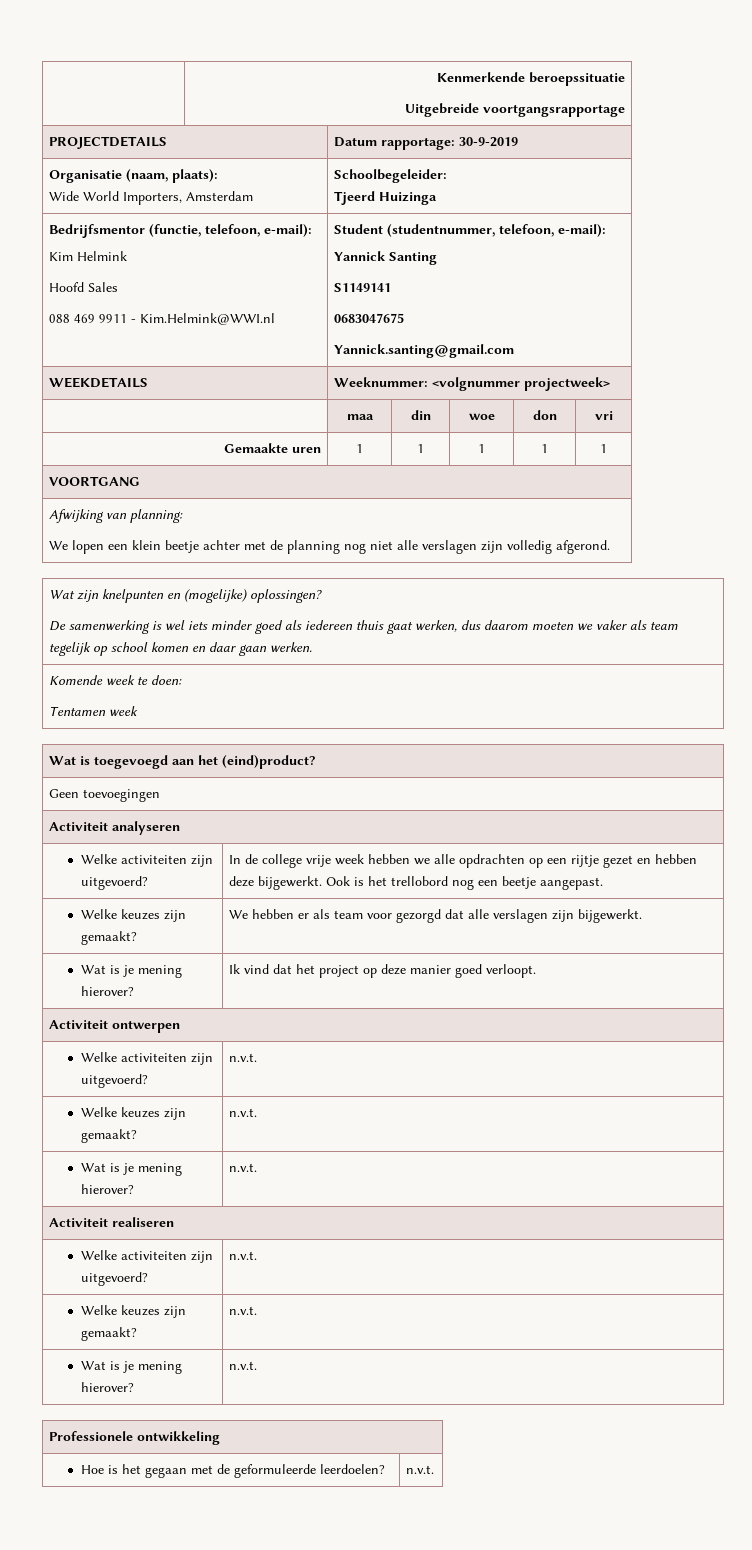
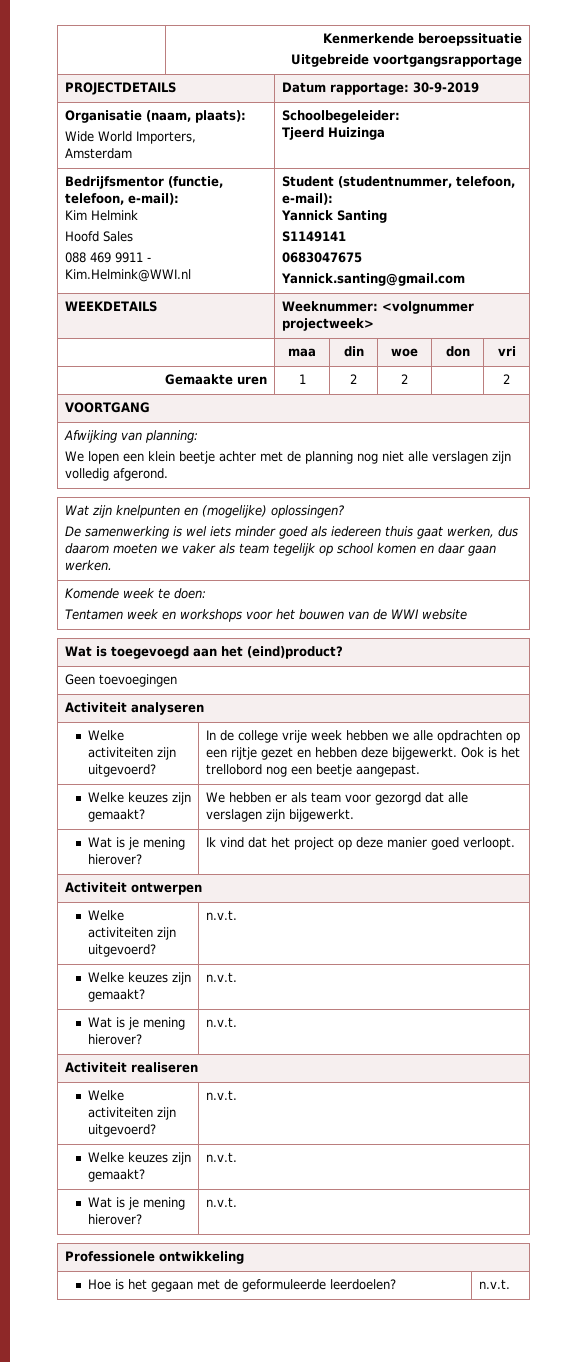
[417,444,424,453] [478,444,485,453] [541,444,548,453] [600,444,607,453] 1 | 1 | 1 | 1 -> [350,374,357,384] [401,374,408,384] [503,374,510,384] 2 | 2 | | 2
(138, 711) none -> [162,609,468,622] en workshops voor het bouwen van de WWI website

